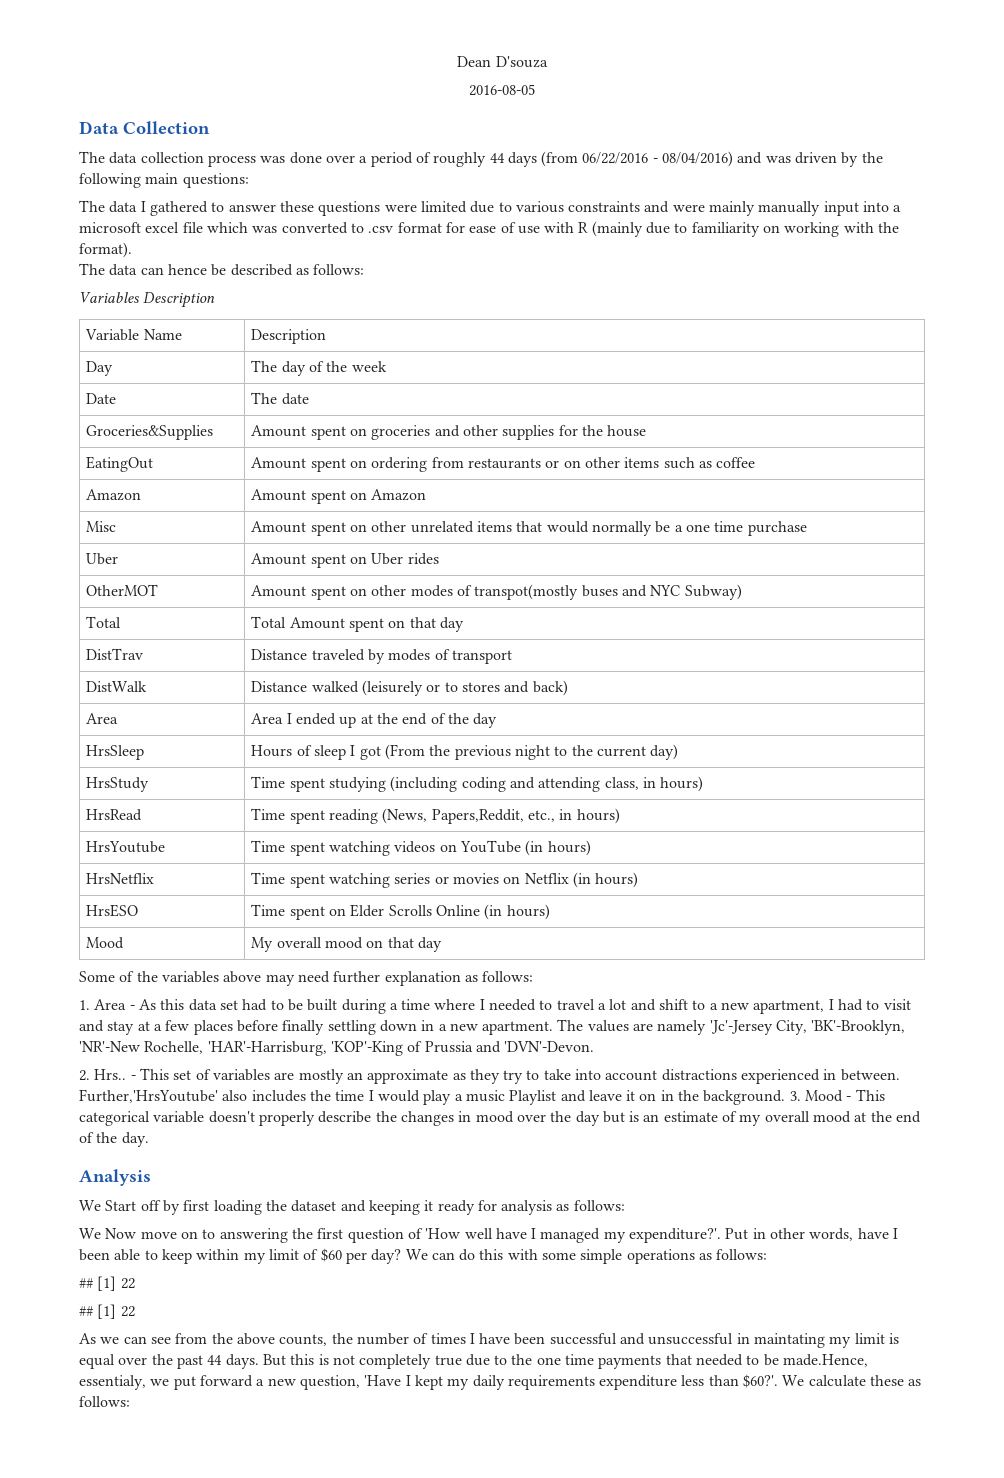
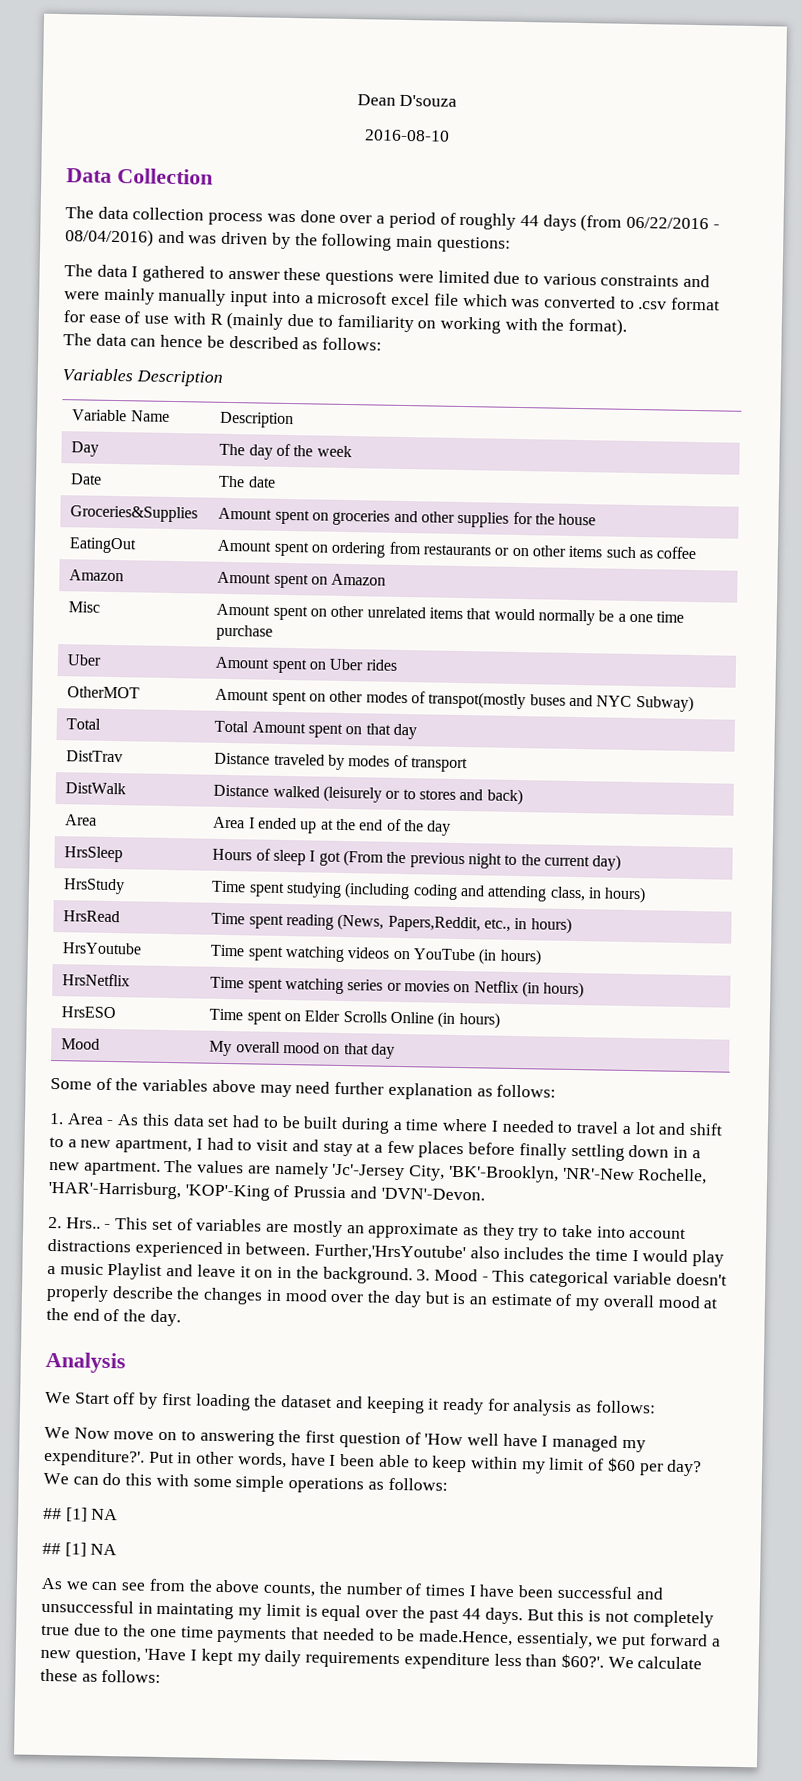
[469,84,535,96] 2016-08-05 -> [363,129,450,142] 2016-08-10
[120,1278,135,1289] [79,1304,135,1319] 22 // ## [1] 22 -> [91,1508,119,1521] [42,1542,118,1557] NA // ## [1] NA

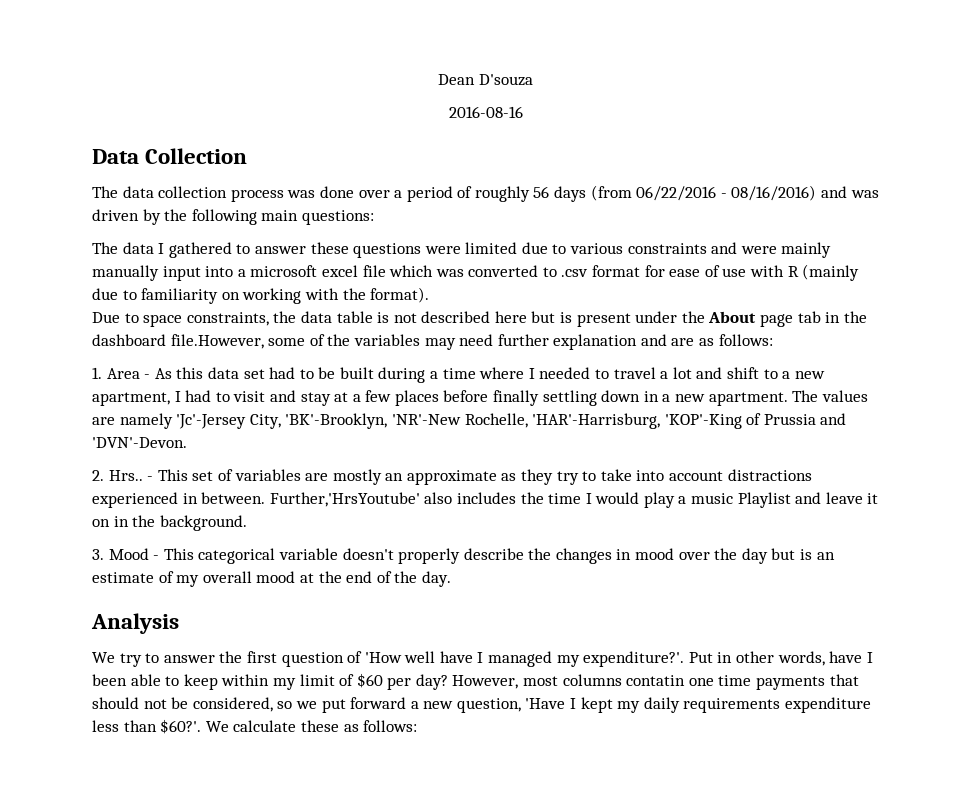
[363,129,450,142] 2016-08-10 -> [448,106,523,118] 2016-08-16
[519,214,539,227] 44 -> [533,186,550,198] 56
[65,228,154,247] 08/04/2016) -> [731,185,817,201] 08/16/2016)
[63,333,383,351] [62,368,223,387] [72,409,170,422] [219,411,295,429] [71,441,100,457] [219,443,352,460] [70,473,103,485] [218,475,276,488] [70,505,199,523] [218,507,597,528] [69,537,138,554] [217,539,697,560] [69,569,125,582] [217,571,387,589] [68,601,101,613] [216,603,685,626] [216,624,274,641] [67,654,103,666] [215,656,397,674] [67,686,141,699] [215,688,694,713] [66,718,102,730] [214,720,418,740] [66,750,124,763] [214,752,469,773] [65,782,127,795] [213,784,523,806] [65,814,98,826] [213,816,452,836] [64,846,124,863] [212,848,622,871] [63,878,126,895] [211,880,647,904] [63,910,121,923] [211,912,572,934] [62,942,143,955] [210,944,542,966] [62,973,131,987] [210,976,585,999] [61,1006,117,1019] [209,1008,500,1029] [61,1038,101,1050] [209,1040,396,1059] [50,1077,92,1090] The data can hence be described as follows: // Variables Description // Variable Name | Description // Day | The day of the week // Date | The date // Groceries&Supplies | Amount spent on groceries and other supplies for the house // EatingOut | Amount spent on ordering from restaurants or on other items such as coffee // Amazon | Amount spent on Amazon // Misc | Amount spent on other unrelated items that would normally be a one time purchase // Uber | Amount spent on Uber rides // OtherMOT | Amount spent on other modes of transpot(mostly buses and NYC Subway) // Total | Total Amount spent on that day // DistTrav | Distance traveled by modes of transport // DistWalk | Distance walked (leisurely or to stores and back) // Area | Area I ended up at the end of the day // HrsSleep | Hours of sleep I got (From the previous night to the current day) // HrsStudy | Time spent studying (including coding and attending class, in hours) // HrsRead | Time spent reading (News, Papers,Reddit, etc., in hours) // HrsYoutube | Time spent watching videos on YouTube (in hours) // HrsNetflix | Time spent watching series or movies on Netflix (in hours) // HrsESO | Time spent on Elder Scrolls Online (in hours) // Mood | My overall mood on that day // Some -> [92,311,867,327] [92,334,306,349] Due to space constraints, the data table is not described here but is present under the About page tab in the dashboard file.However, some
[211,1079,256,1093] above -> (420, 340) none
(473, 1091) none -> [640,334,695,346] and are
(413, 1275) none -> (247, 523) //
[74,1392,656,1417] [44,1426,275,1446] Start off by first loading the dataset and keeping it ready for analysis as follows: // We Now move on to answering -> [119,653,215,667] try to answer
[43,1472,448,1494] [43,1507,119,1522] [42,1542,118,1557] [41,1577,663,1600] [41,1599,714,1628] [41,1623,593,1649] We can do this with some simple operations as follows: // ## [1] NA // ## [1] NA // As we can see from the above counts, the number of times I have been successful and unsuccessful in maintating my limit is equal over the past 44 days. But this is not completely true due to the one time payments that needed to be made.Hence, essentialy, -> [452,674,859,690] [92,697,293,712] However, most columns contatin one time payments that should not be considered, so

